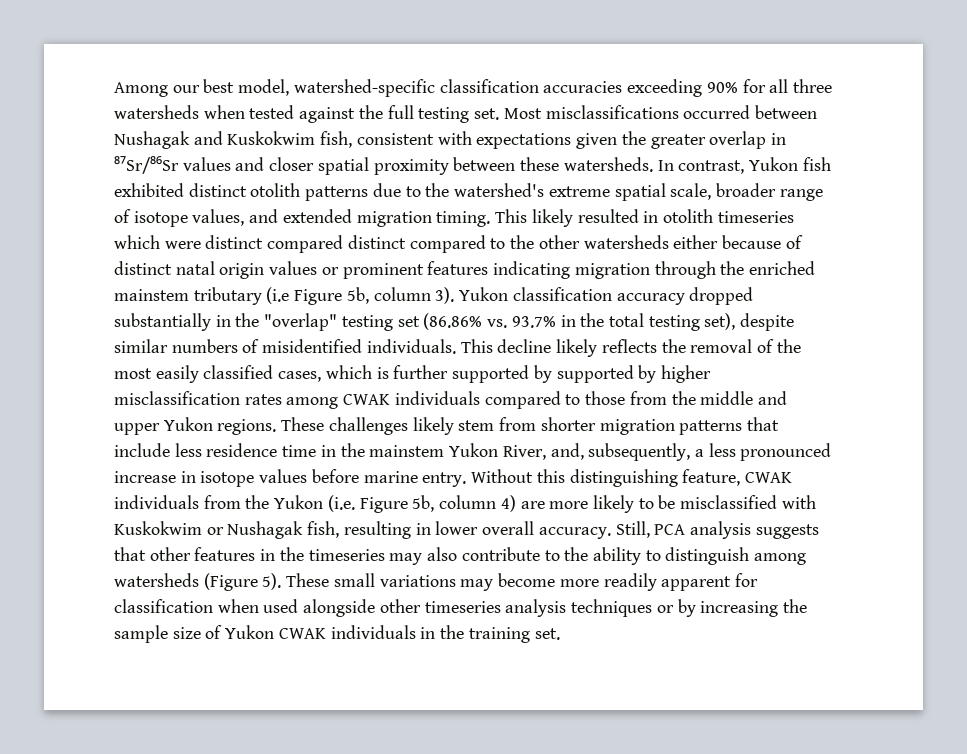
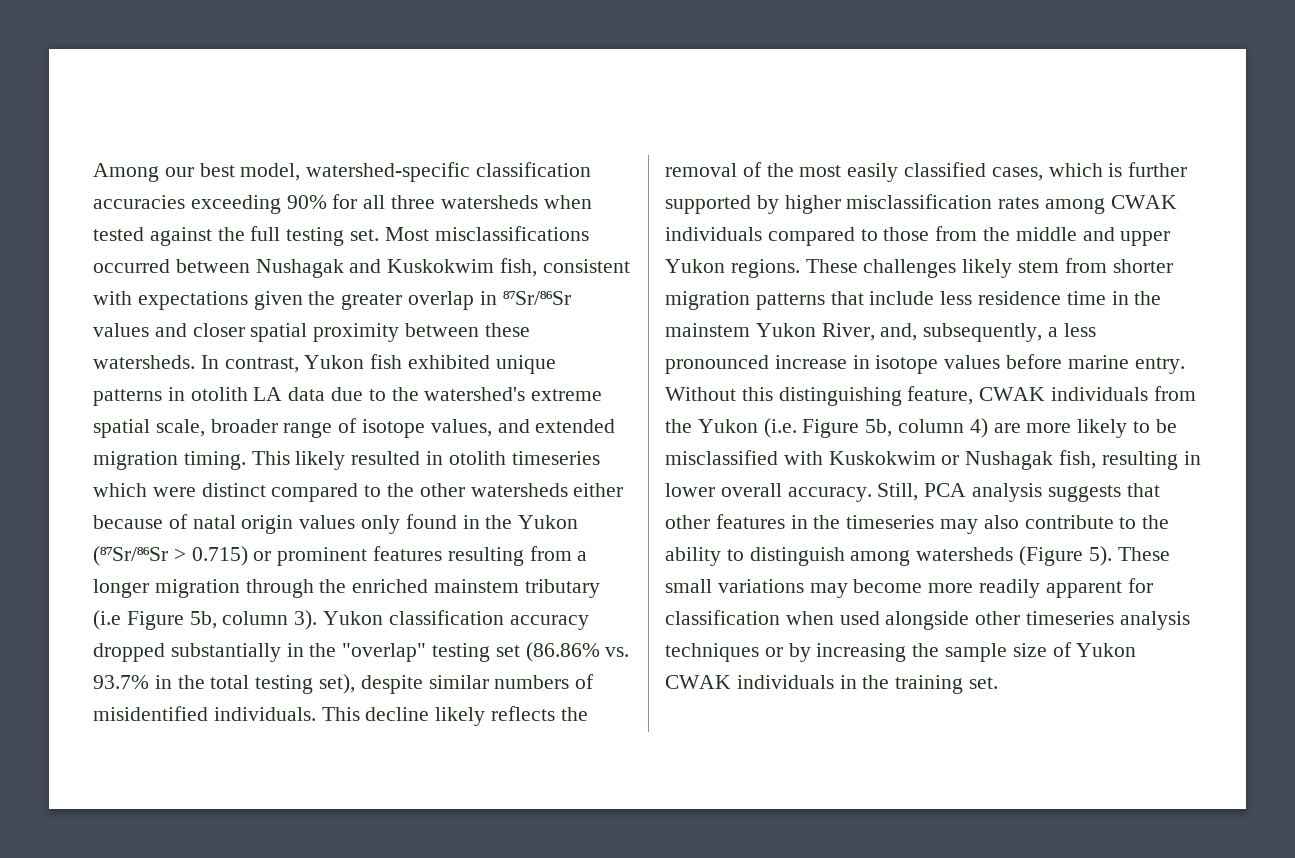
[188,183,369,201] distinct otolith patterns -> [495,355,556,374] [93,387,326,406] unique patterns in otolith LA data
[347,235,486,253] distinct compared -> (359, 492) none
[114,261,172,275] distinct -> (188, 521) none
[321,261,571,279] or prominent features indicating -> [361,514,579,534] [93,546,588,566] [93,579,149,598] only found in the Yukon (⁸⁷Sr/⁸⁶Sr > 0.715) or prominent features resulting from a longer
[556,365,657,383] supported by -> (779, 204) none

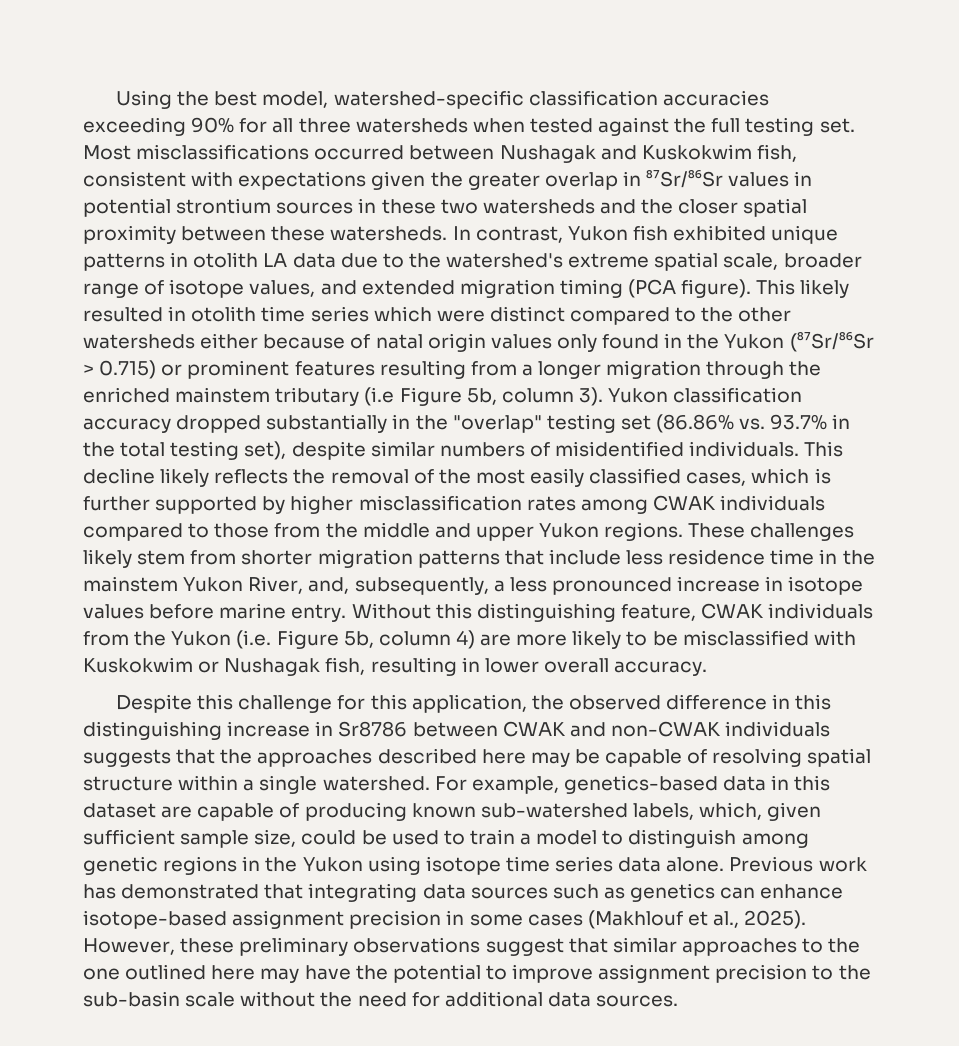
[93,163,194,182] Among our -> [116,90,210,109] Using the
[154,323,187,337] and -> [794,171,813,186] [83,198,674,217] in potential strontium sources in these two watersheds and the
[183,451,246,470] timing. -> [559,279,752,298] timing (PCA figure).
[511,451,600,465] timeseries -> [261,306,369,322] time series
[877,483,1160,502] [665,514,1170,534] [665,546,1170,566] [665,578,1153,598] [665,610,1190,630] [665,642,1137,662] [665,675,999,694] Still, PCA analysis suggests that other features in the timeseries may also contribute to the ability to distinguish among watersheds (Figure 5). These small variations may become more readily apparent for classification when used alongside other timeseries analysis techniques or by increasing the sample size of Yukon CWAK individuals in the training set. -> [116,694,832,713] [83,721,831,740] [83,748,872,767] [83,775,831,794] [83,802,822,821] [83,829,809,848] [83,856,867,875] [83,883,844,902] [83,910,807,929] [83,937,861,956] [83,964,871,983] [83,991,679,1007] // Despite this challenge for this application, the observed difference in this distinguishing increase in Sr8786 between CWAK and non-CWAK individuals suggests that the approaches described here may be capable of resolving spatial structure within a single watershed. For example, genetics-based data in this dataset are capable of producing known sub-watershed labels, which, given sufficient sample size, could be used to train a model to distinguish among genetic regions in the Yukon using isotope time series data alone. Previous work has demonstrated that integrating data sources such as genetics can enhance isotope-based assignment precision in some cases (Makhlouf et al., 2025). However, these preliminary observations suggest that similar approaches to the one outlined here may have the potential to improve assignment precision to the sub-basin scale without the need for additional data sources.

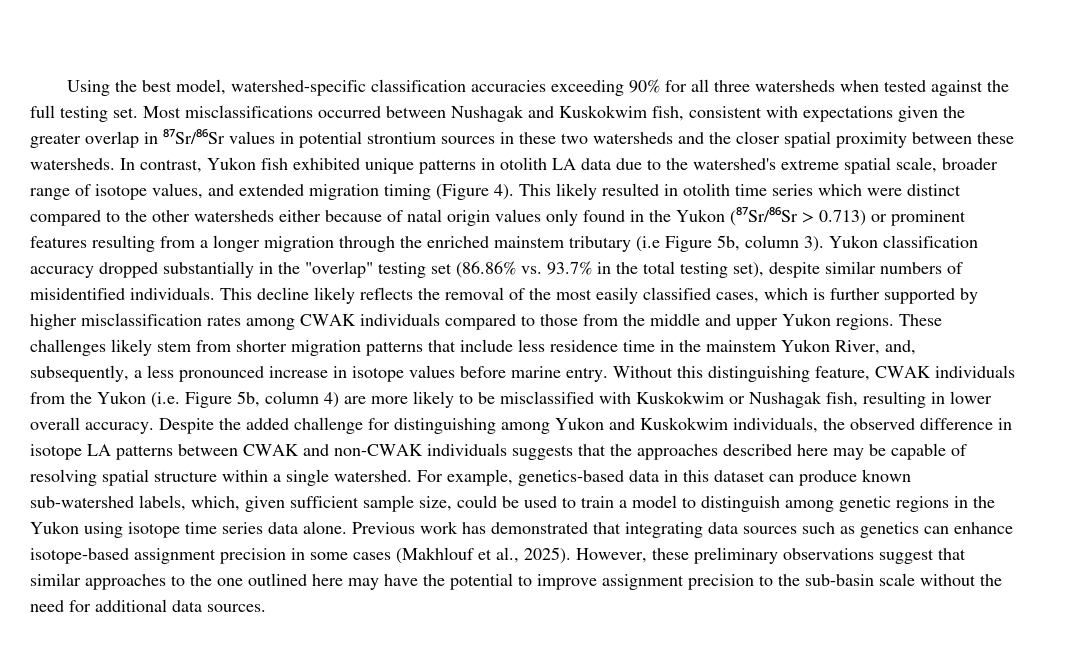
[628,279,752,298] (PCA figure). -> [436,184,514,200] (Figure 4).
[99,360,157,379] 0.715) -> [819,210,866,226] 0.713)
[116,694,832,713] [83,721,408,740] // Despite this challenge for this application, the observed difference in this distinguishing increase in Sr8786 -> [159,417,1012,434] [30,444,173,460] Despite the added challenge for distinguishing among Yukon and Kuskokwim individuals, the observed difference in isotope LA patterns
[161,802,407,821] are capable of producing -> [769,470,857,486] can produce

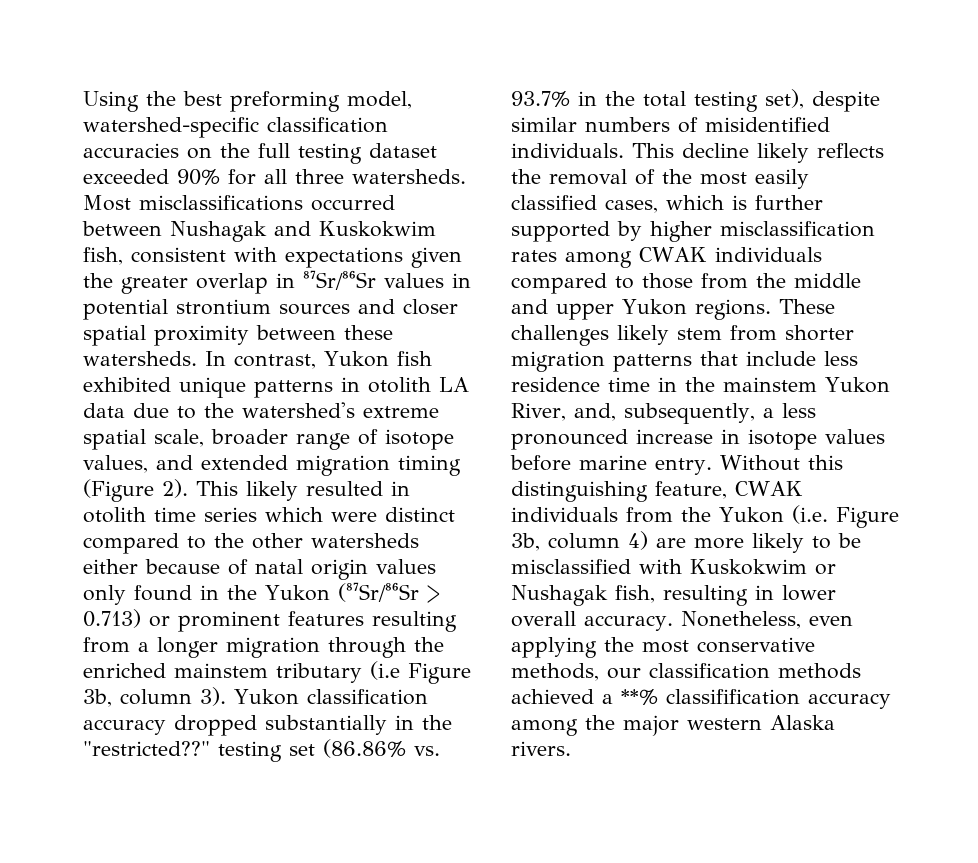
(173, 86) none -> [230,91,340,112] preforming
[551,79,1010,96] [30,105,138,122] exceeding 90% for all three watersheds when tested against the full testing set. -> [187,143,437,164] [83,169,466,185] on the full testing dataset exceeded 90% for all three watersheds.
[500,132,731,144] in these two watersheds and the -> [358,299,395,314] and
[494,184,514,200] 4). -> [162,479,188,498] 2).
[717,235,740,251] 5b, -> [83,689,112,707] 3b,
[305,261,373,278] "overlap" -> [83,741,210,756] "restricted??"
[237,391,260,407] 5b, -> [511,533,540,551] 3b,
[159,417,1012,434] [30,443,967,460] [30,469,911,486] [30,495,995,512] [30,521,1013,538] [30,547,966,564] [30,573,1002,590] [30,599,266,612] Despite the added challenge for distinguishing among Yukon and Kuskokwim individuals, the observed difference in isotope LA patterns between CWAK and non-CWAK individuals suggests that the approaches described here may be capable of resolving spatial structure within a single watershed. For example, genetics-based data in this dataset can produce known sub-watershed labels, which, given sufficient sample size, could be used to train a model to distinguish among genetic regions in the Yukon using isotope time series data alone. Previous work has demonstrated that integrating data sources such as genetics can enhance isotope-based assignment precision in some cases (Makhlouf et al., 2025). However, these preliminary observations suggest that similar approaches to the one outlined here may have the potential to improve assignment precision to the sub-basin scale without the need for additional data sources. -> [680,611,853,629] [511,637,815,658] [511,663,861,681] [511,689,891,709] [511,715,835,736] [511,741,571,756] Nonetheless, even applying the most conservative methods, our classification methods achieved a **% classifification accuracy among the major western Alaska rivers.

